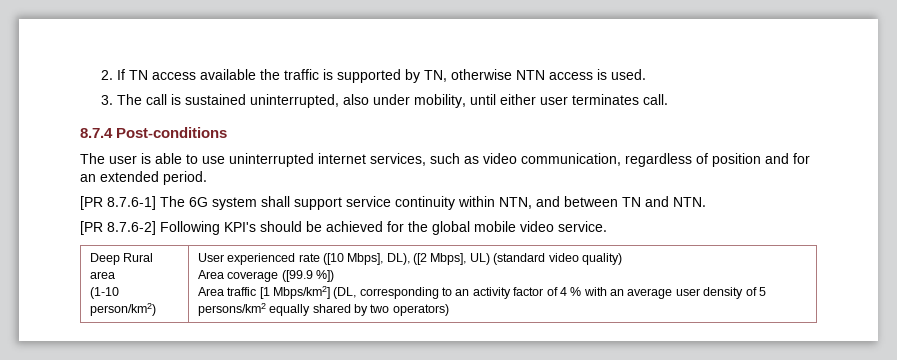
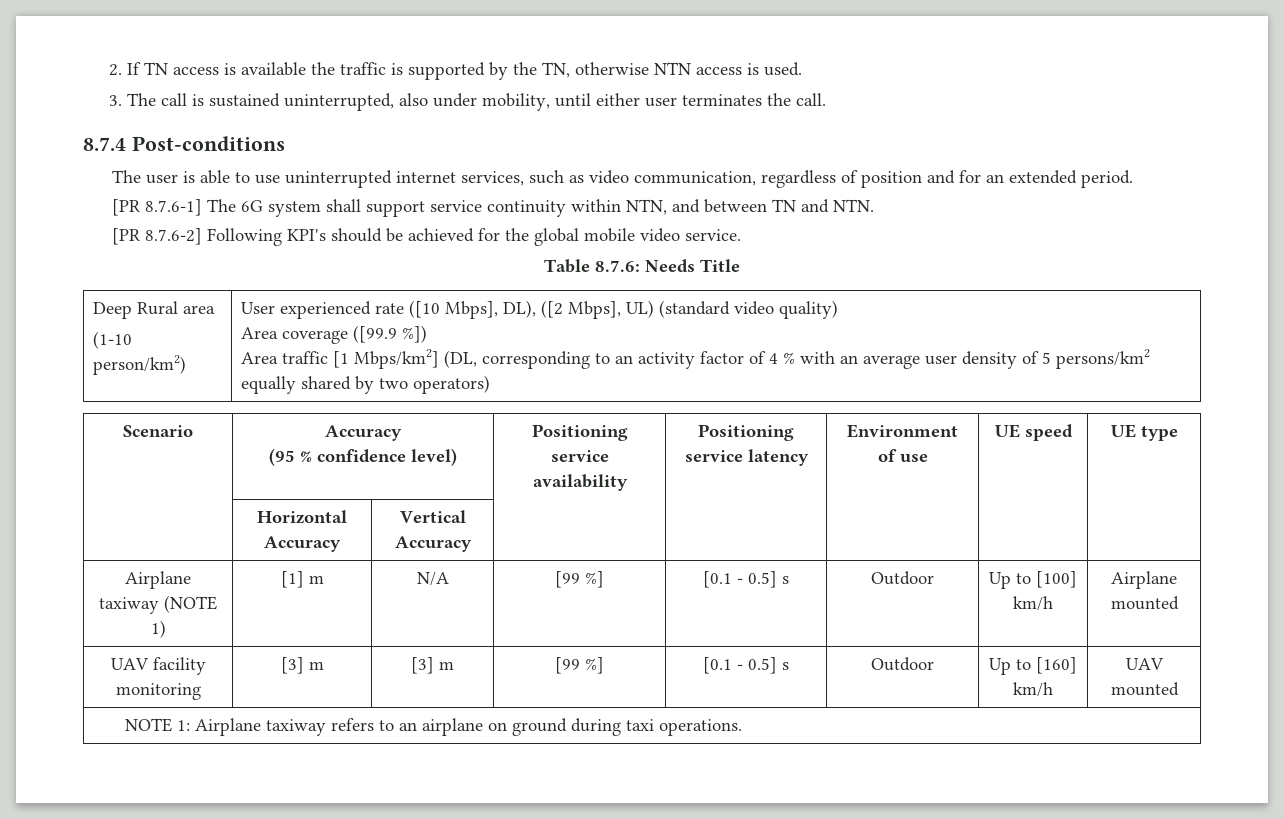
(197, 76) none -> [223,63,236,75] is
(421, 76) none -> [512,62,537,75] the
(640, 99) none -> [766,93,791,106] the
(607, 226) none -> [544,259,740,273] // Table 8.7.6: Needs Title
(449, 310) none -> [123,425,193,437] [325,425,402,441] [269,448,457,466] [531,424,628,441] [550,450,609,462] [532,474,628,491] [698,424,795,441] [684,449,809,466] [847,424,959,438] [877,449,928,463] [994,424,1073,441] [1110,424,1178,441] [257,510,347,524] [264,536,341,552] [399,510,466,523] [394,536,472,552] [125,571,191,589] [99,595,217,614] [150,620,166,638] [280,571,324,588] [416,572,449,586] [555,571,604,588] [703,571,790,588] [871,571,935,585] [989,571,1077,589] [1013,596,1053,611] [1111,571,1177,589] [1110,596,1179,610] [110,657,206,675] [115,683,201,700] [280,657,324,674] [411,657,454,674] [555,657,604,674] [703,657,790,674] [871,657,935,671] [989,657,1077,675] [1013,682,1053,697] [1125,658,1164,670] [1110,682,1179,696] [124,718,742,736] // Scenario | Accuracy // (95 % confidence level) | Positioning service availability | Positioning service latency | Environment of use | UE speed | UE type // | Horizontal Accuracy | Vertical Accuracy | | | | | // Airplane taxiway (NOTE 1) | [1] m | N/A | [99 %] | [0.1 - 0.5] s | Outdoor | Up to [100] km/h | Airplane mounted // UAV facility monitoring | [3] m | [3] m | [99 %] | [0.1 - 0.5] s | Outdoor | Up to [160] km/h | UAV mounted // NOTE 1: Airplane taxiway refers to an airplane on ground during taxi operations.

